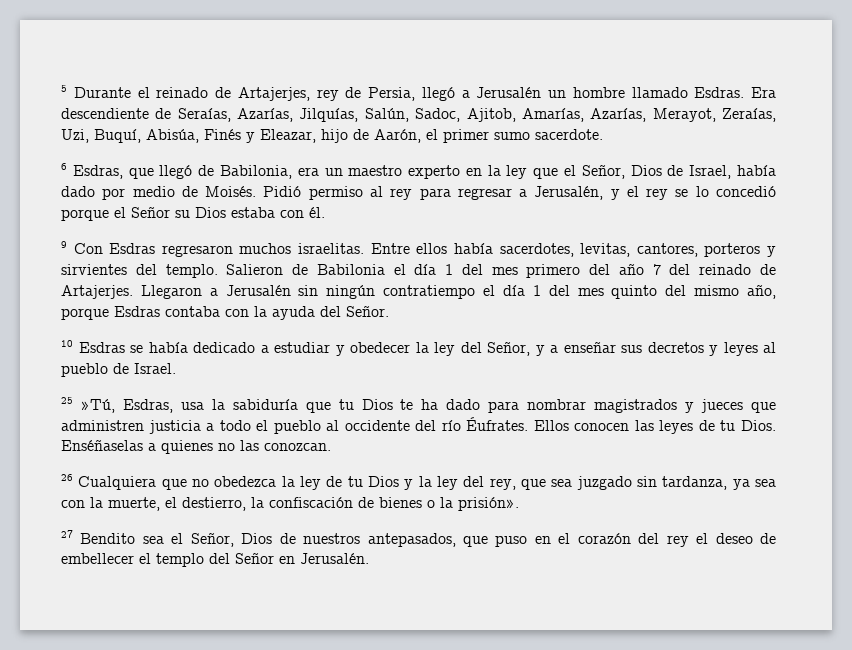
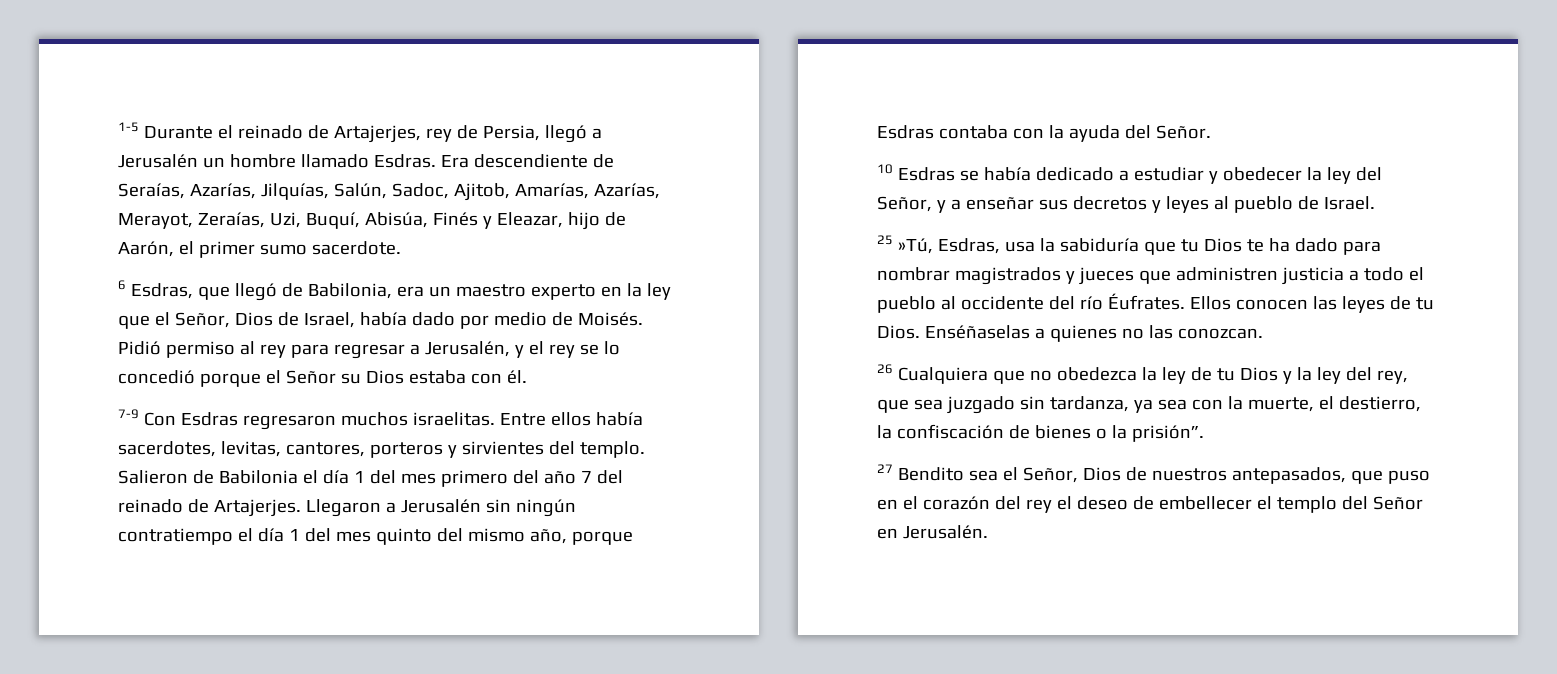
[61,85,67,92] 5 -> [118,122,139,132] 1-5
[61,241,67,248] 9 -> [118,409,139,419] 7-9
[458,497,519,511] prisión». -> [1131,425,1204,442] prisión”.

